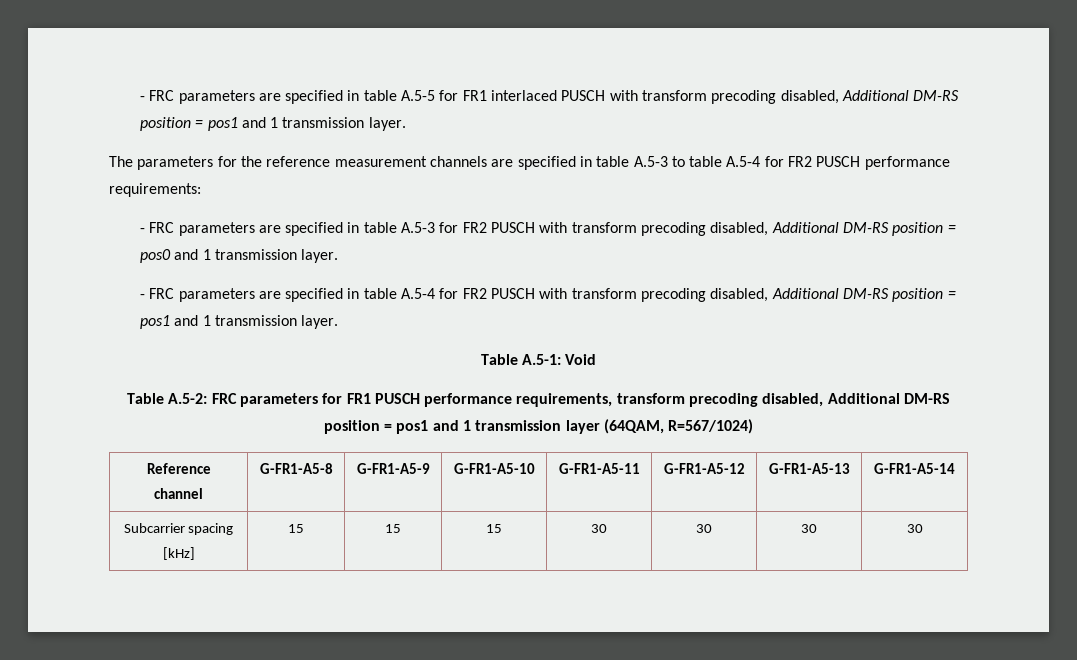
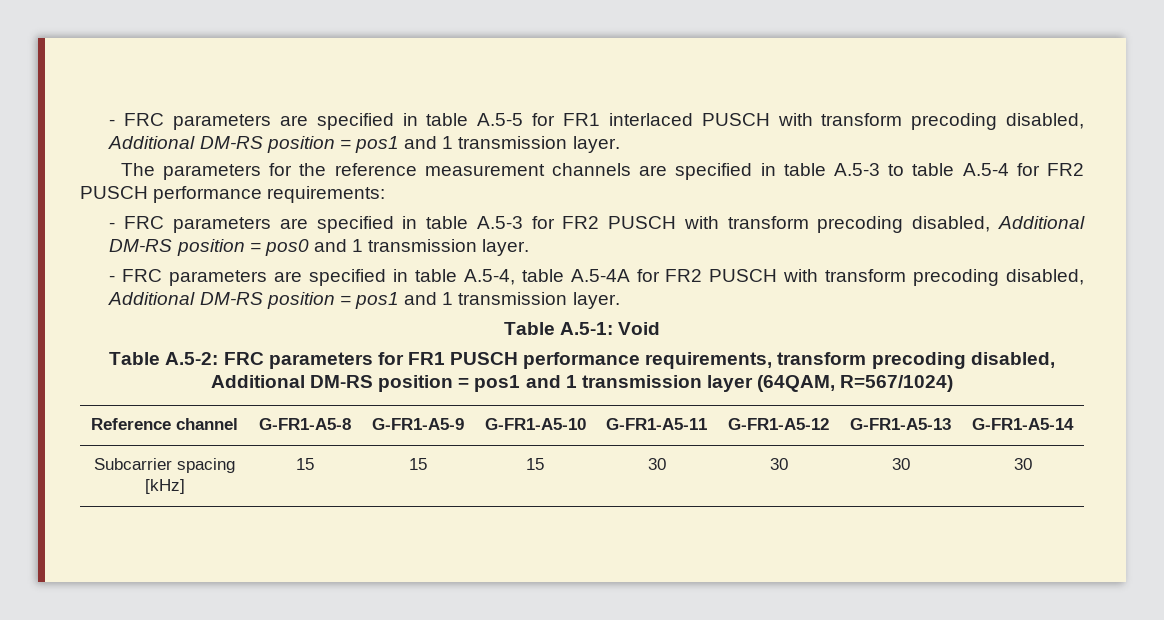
[401,288,436,299] A.5-4 -> [463,269,630,285] A.5-4, table A.5-4A

